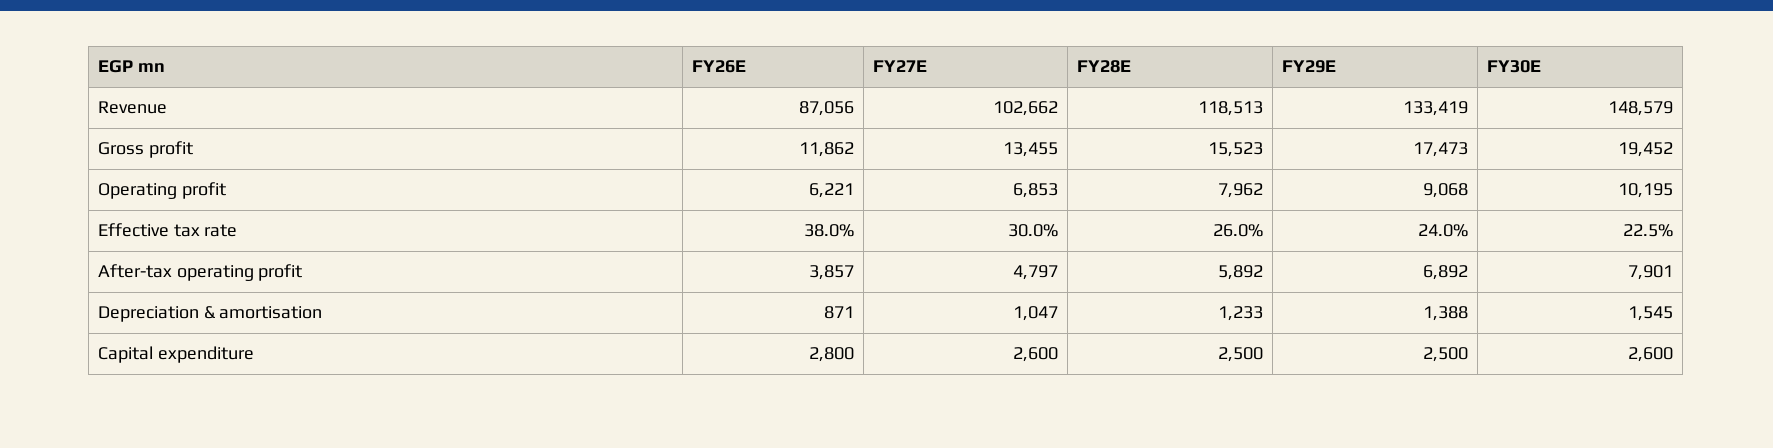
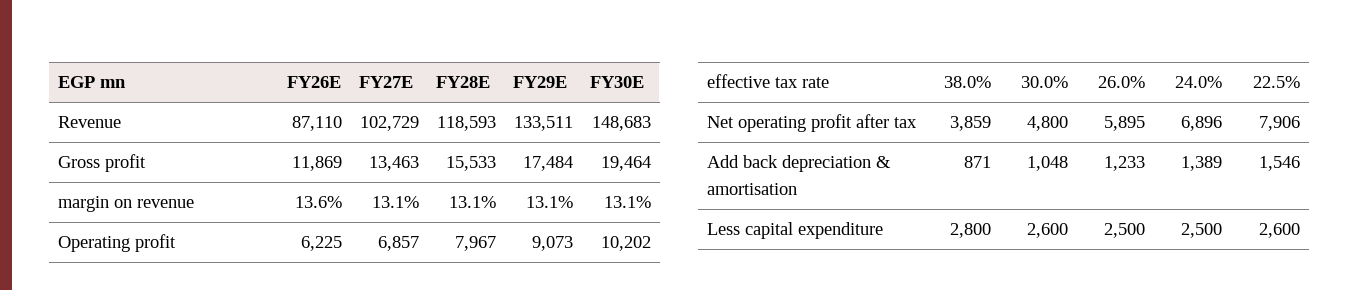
[799,101,855,116] [993,101,1059,116] [1198,101,1264,116] [1403,101,1469,116] [1608,101,1674,116] [97,141,193,158] [799,142,855,157] [1003,142,1059,157] [1208,142,1264,157] [1413,142,1469,157] [1618,142,1674,157] [97,182,226,199] [809,183,855,198] [1013,183,1059,198] [1218,183,1264,198] [1423,183,1469,198] [1618,183,1674,198] [97,223,169,237] 87,056 | 102,662 | 118,513 | 133,419 | 148,579 // Gross profit | 11,862 | 13,455 | 15,523 | 17,473 | 19,452 // Operating profit | 6,221 | 6,853 | 7,962 | 9,068 | 10,195 // Effective -> [292,116,343,131] [360,116,420,131] [437,116,497,131] [514,116,574,131] [592,116,652,131] [57,154,146,172] [292,156,343,171] [369,156,420,171] [446,156,497,171] [523,156,574,171] [601,156,652,171] [57,196,194,212] [295,196,343,208] [372,196,420,208] [449,196,497,208] [526,196,574,208] [604,196,652,208] [57,234,176,252] [301,236,343,251] [378,236,420,251] [455,236,497,251] [532,236,574,251] [601,236,652,251] [706,74,770,88] 87,110 | 102,729 | 118,593 | 133,511 | 148,683 // Gross profit | 11,869 | 13,463 | 15,533 | 17,484 | 19,464 // margin on revenue | 13.6% | 13.1% | 13.1% | 13.1% | 13.1% // Operating profit | 6,225 | 6,857 | 7,967 | 9,073 | 10,202 // effective
[97,264,172,278] After-tax -> [706,116,734,128] Net
[809,265,855,280] [1013,265,1059,280] [1218,265,1264,280] [1423,265,1469,280] [1628,265,1674,280] [97,306,199,322] | 3,857 | 4,797 | 5,892 | 6,892 | 7,901 // Depreciation -> [855,114,917,128] [950,116,992,131] [1027,116,1069,131] [1104,116,1146,131] [1181,116,1223,131] [1259,116,1301,131] [706,155,871,172] after tax | 3,859 | 4,800 | 5,895 | 6,896 | 7,906 // Add back depreciation
[1013,306,1059,321] 1,047 -> [1027,156,1069,171] 1,048
[1423,306,1469,321] [1628,306,1674,321] [97,346,153,363] 1,388 | 1,545 // Capital -> [1181,156,1223,171] [1259,156,1301,171] [706,222,793,239] 1,389 | 1,546 // Less capital

